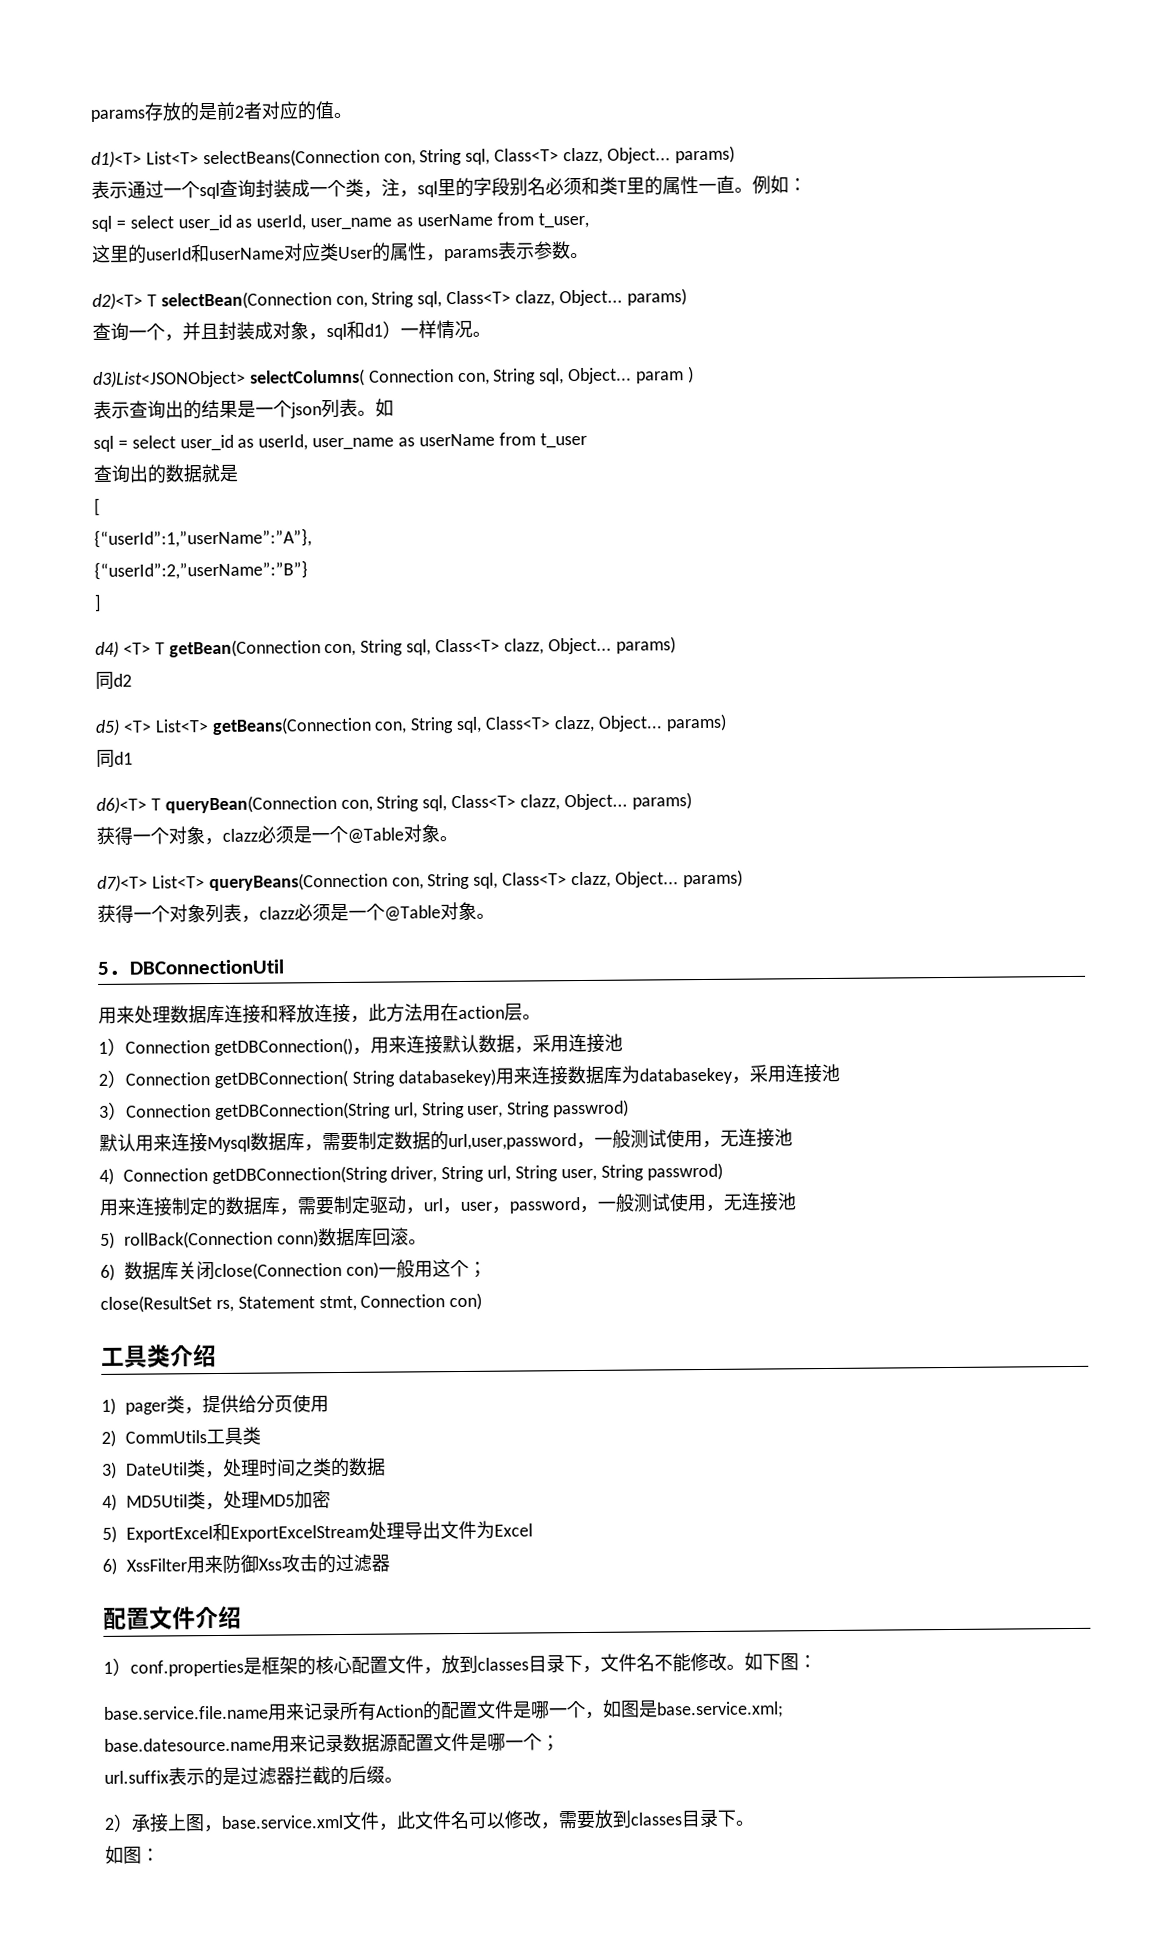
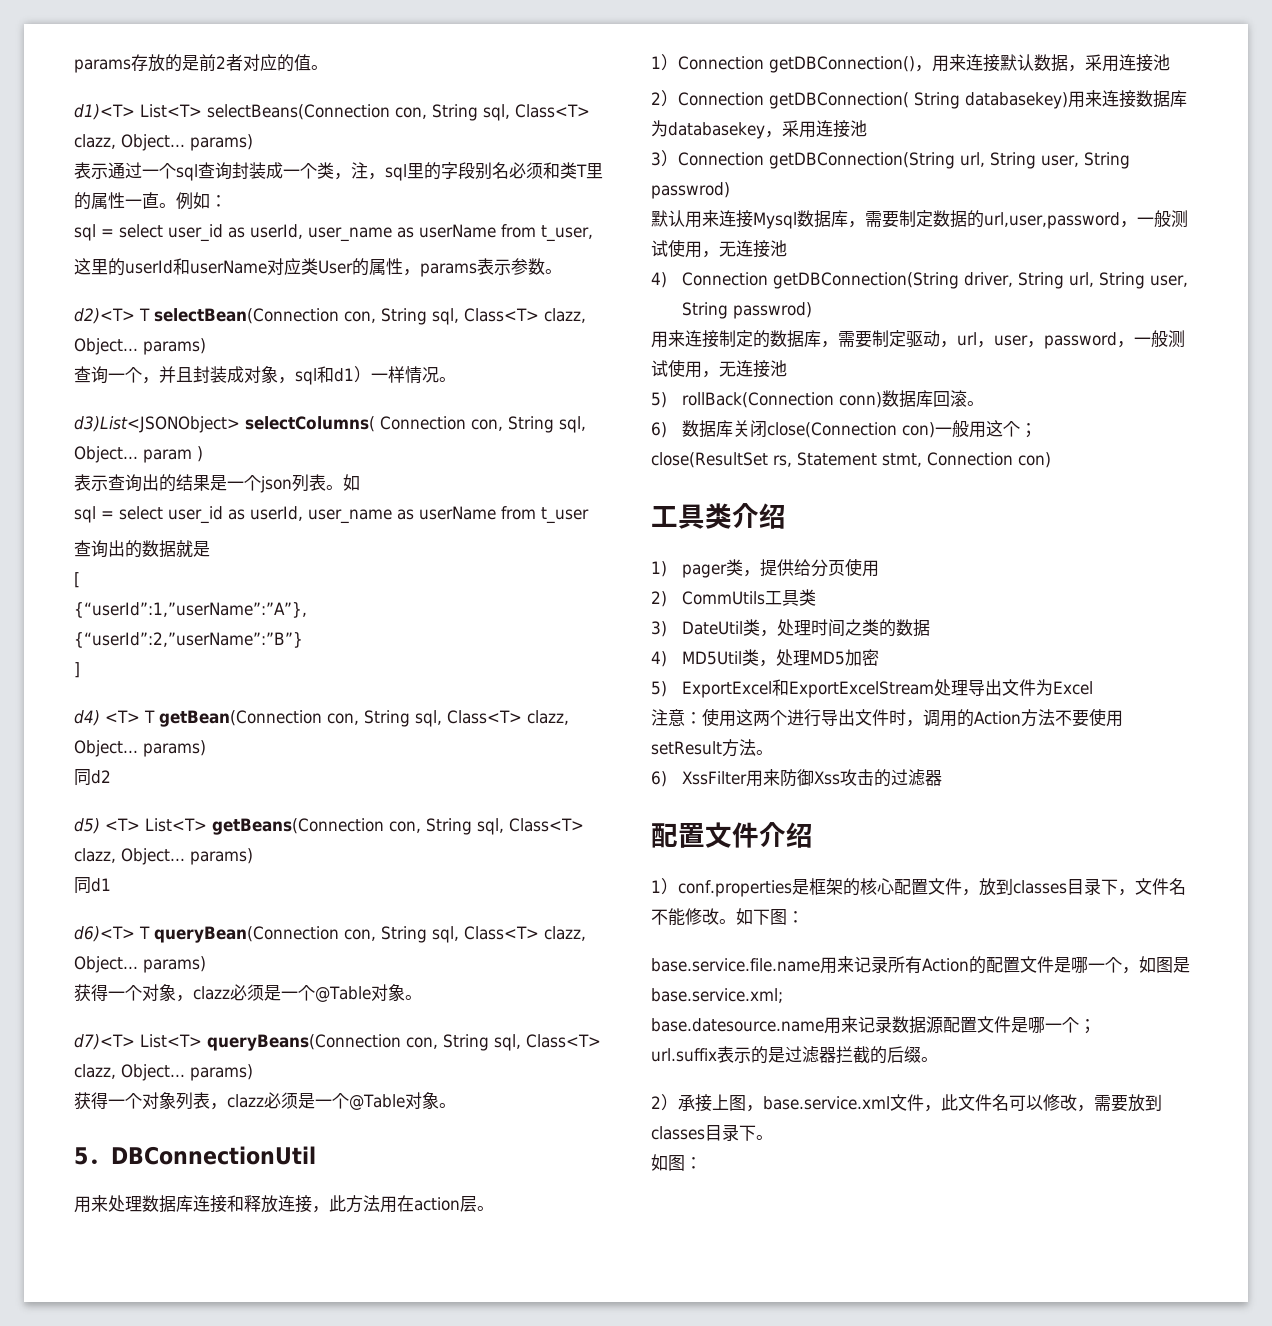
(533, 1530) none -> [651,708,1123,727] [651,739,773,757] // 注意：使用这两个进行导出文件时，调用的Action方法不要使用setResult方法。

